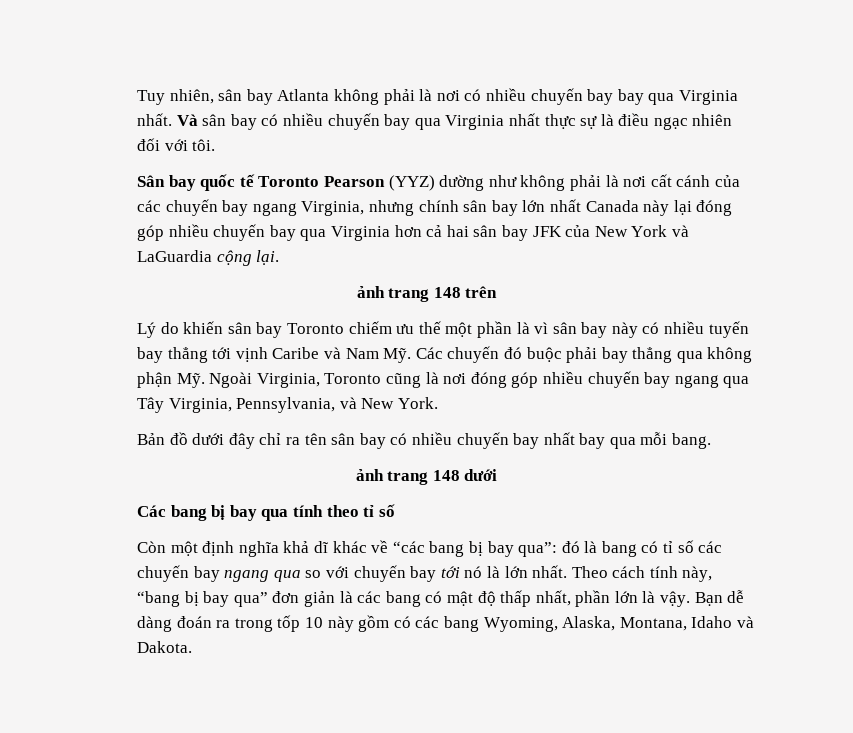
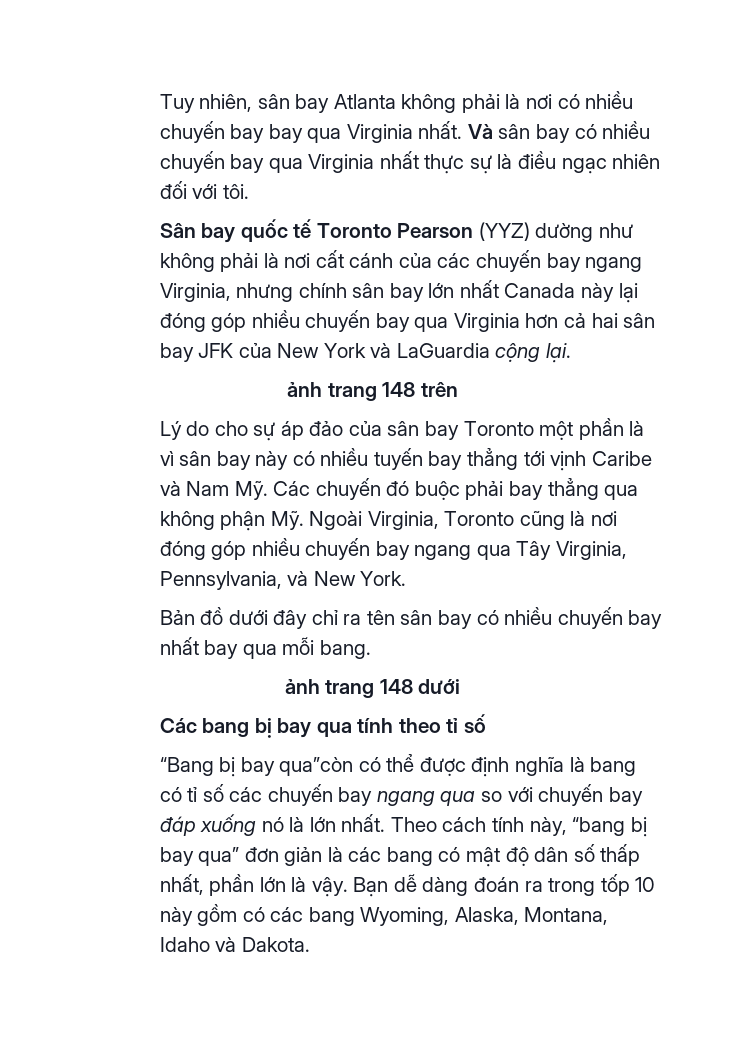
[183,321,441,338] khiến sân bay Toronto chiếm ưu thế -> [214,421,534,441] cho sự áp đảo của sân bay Toronto
[137,540,580,557] Còn một định nghĩa khả dĩ khác về “các bang bị bay qua”: đó -> [159,754,564,777] “Bang bị bay qua”còn có thể được định nghĩa
[440,566,460,578] tới -> [159,814,257,836] đáp xuống
(496, 598) none -> [534,844,595,862] dân số

